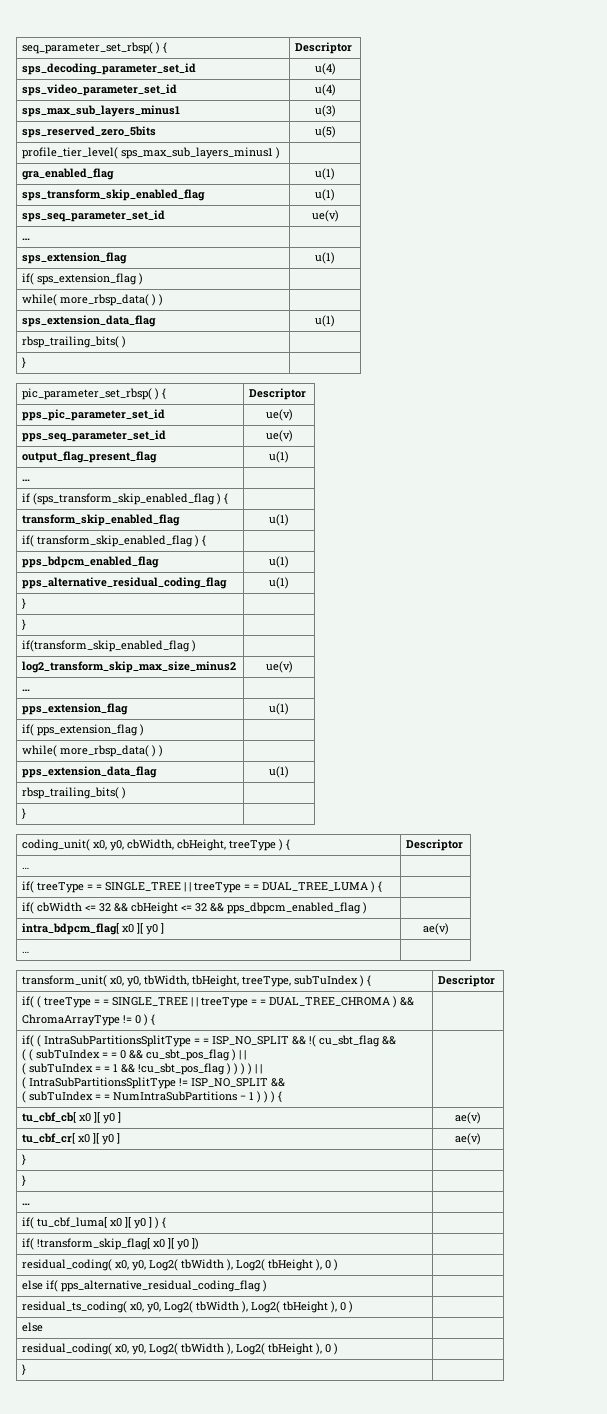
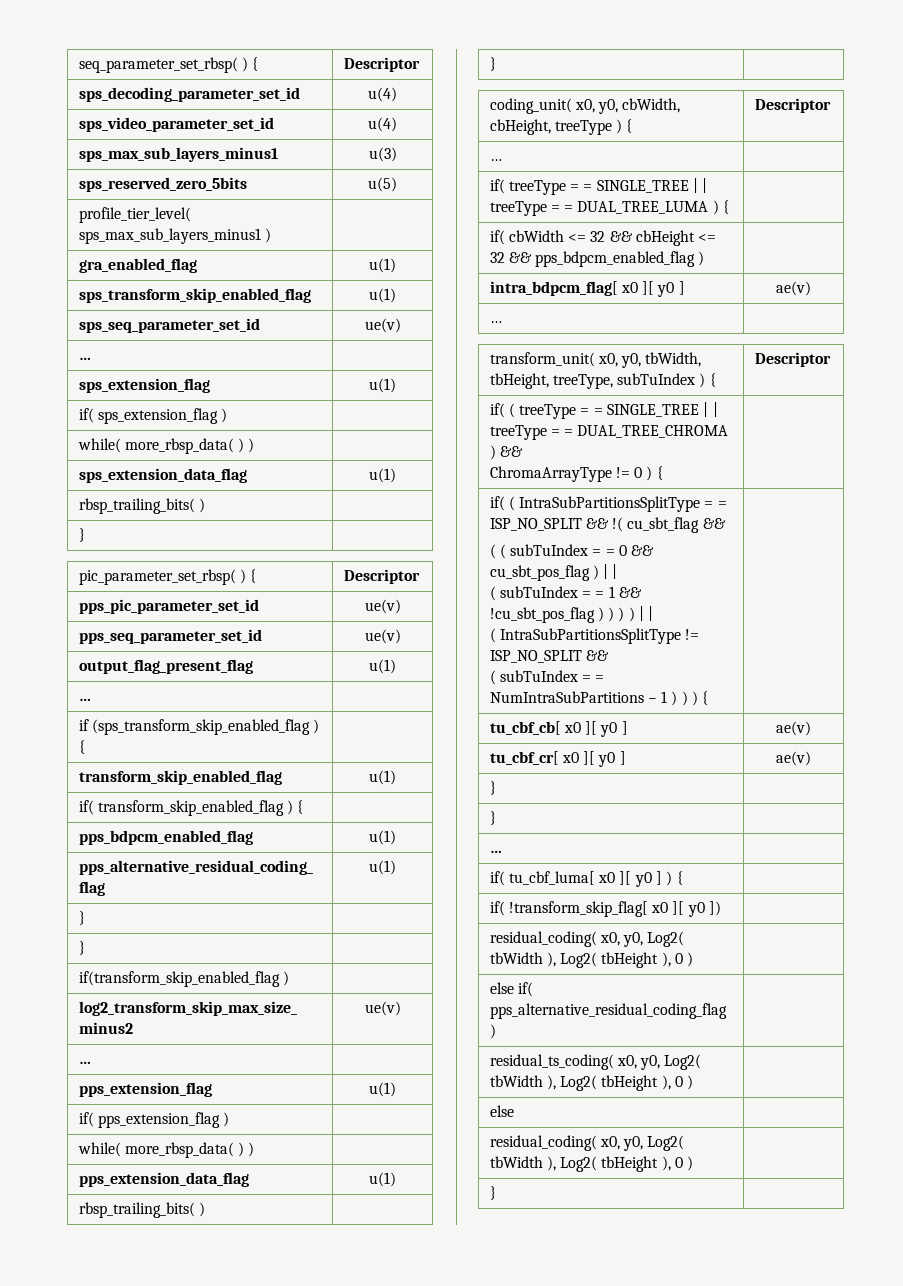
[227,902,362,914] pps_dbpcm_enabled_flag -> [535,251,696,267] pps_bdpcm_enabled_flag

